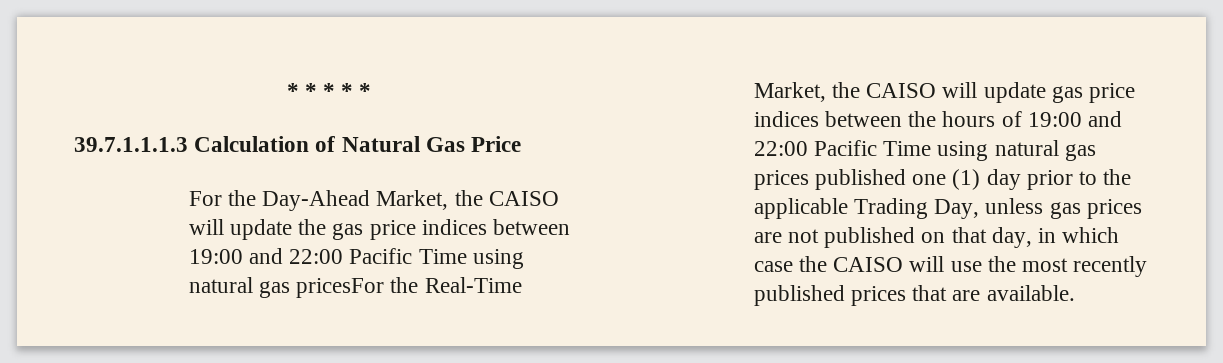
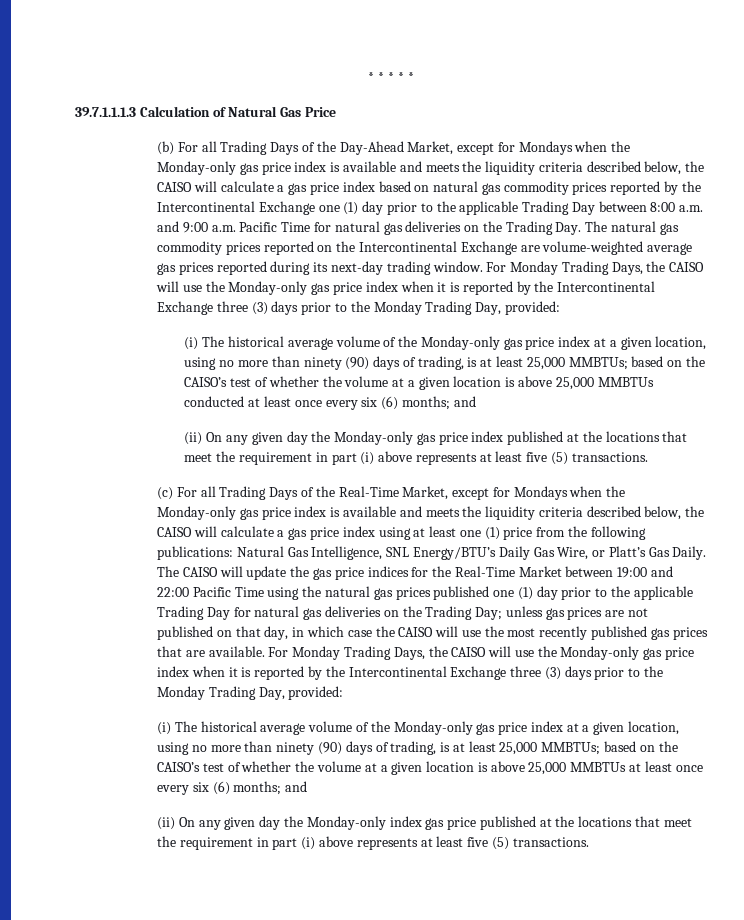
[188,190,483,211] For the Day-Ahead Market, the -> [157,141,631,155] [157,161,705,175] [157,181,701,195] [157,201,704,215] [157,221,679,235] [157,241,693,255] [157,261,705,275] [156,281,656,295] [157,301,560,315] [184,336,707,350] [184,356,705,370] [184,376,654,390] [184,396,476,410] [184,431,688,445] [184,451,648,465] [157,486,626,500] [157,506,705,520] [157,526,646,540] [157,546,707,560] [157,566,180,577] (b) For all Trading Days of the Day-Ahead Market, except for Mondays when the Monday-only gas price index is available and meets the liquidity criteria described below, the CAISO will calculate a gas price index based on natural gas commodity prices reported by the Intercontinental Exchange one (1) day prior to the applicable Trading Day between 8:00 a.m. and 9:00 a.m. Pacific Time for natural gas deliveries on the Trading Day. The natural gas commodity prices reported on the Intercontinental Exchange are volume-weighted average gas prices reported during its next-day trading window. For Monday Trading Days, the CAISO will use the Monday-only gas price index when it is reported by the Intercontinental Exchange three (3) days prior to the Monday Trading Day, provided: // (i) The historical average volume of the Monday-only gas price index at a given location, using no more than ninety (90) days of trading, is at least 25,000 MMBTUs; based on the CAISO’s test of whether the volume at a given location is above 25,000 MMBTUs conducted at least once every six (6) months; and // (ii) On any given day the Monday-only gas price index published at the locations that meet the requirement in part (i) above represents at least five (5) transactions. // (c) For all Trading Days of the Real-Time Market, except for Mondays when the Monday-only gas price index is available and meets the liquidity criteria described below, the CAISO will calculate a gas price index using at least one (1) price from the following publications: Natural Gas Intelligence, SNL Energy/BTU’s Daily Gas Wire, or Platt’s Gas Daily. The
(487, 227) none -> [411,566,562,577] for the Real-Time Market
[188,277,522,298] [753,82,1136,103] [753,111,1123,127] [753,140,989,161] natural gas pricesFor the Real-Time Market, the CAISO will update gas price indices between the hours of 19:00 and 22:00 Pacific Time using -> [302,586,322,597] the
[934,199,980,219] Day, -> [206,606,503,620] Day for natural gas deliveries on the Trading Day;
(845, 295) none -> [650,628,670,640] gas
(1075, 293) none -> [268,646,694,660] [157,666,663,680] [157,686,344,700] [157,721,679,735] [157,741,678,755] [157,761,703,775] [157,781,308,795] [157,816,692,830] [157,836,589,850] For Monday Trading Days, the CAISO will use the Monday-only gas price index when it is reported by the Intercontinental Exchange three (3) days prior to the Monday Trading Day, provided: // (i) The historical average volume of the Monday-only gas price index at a given location, using no more than ninety (90) days of trading, is at least 25,000 MMBTUs; based on the CAISO’s test of whether the volume at a given location is above 25,000 MMBTUs at least once every six (6) months; and // (ii) On any given day the Monday-only index gas price published at the locations that meet the requirement in part (i) above represents at least five (5) transactions.

